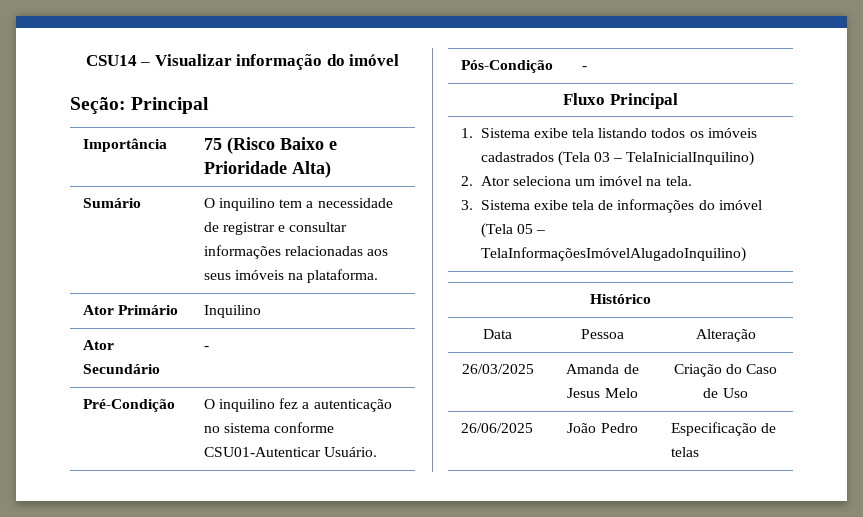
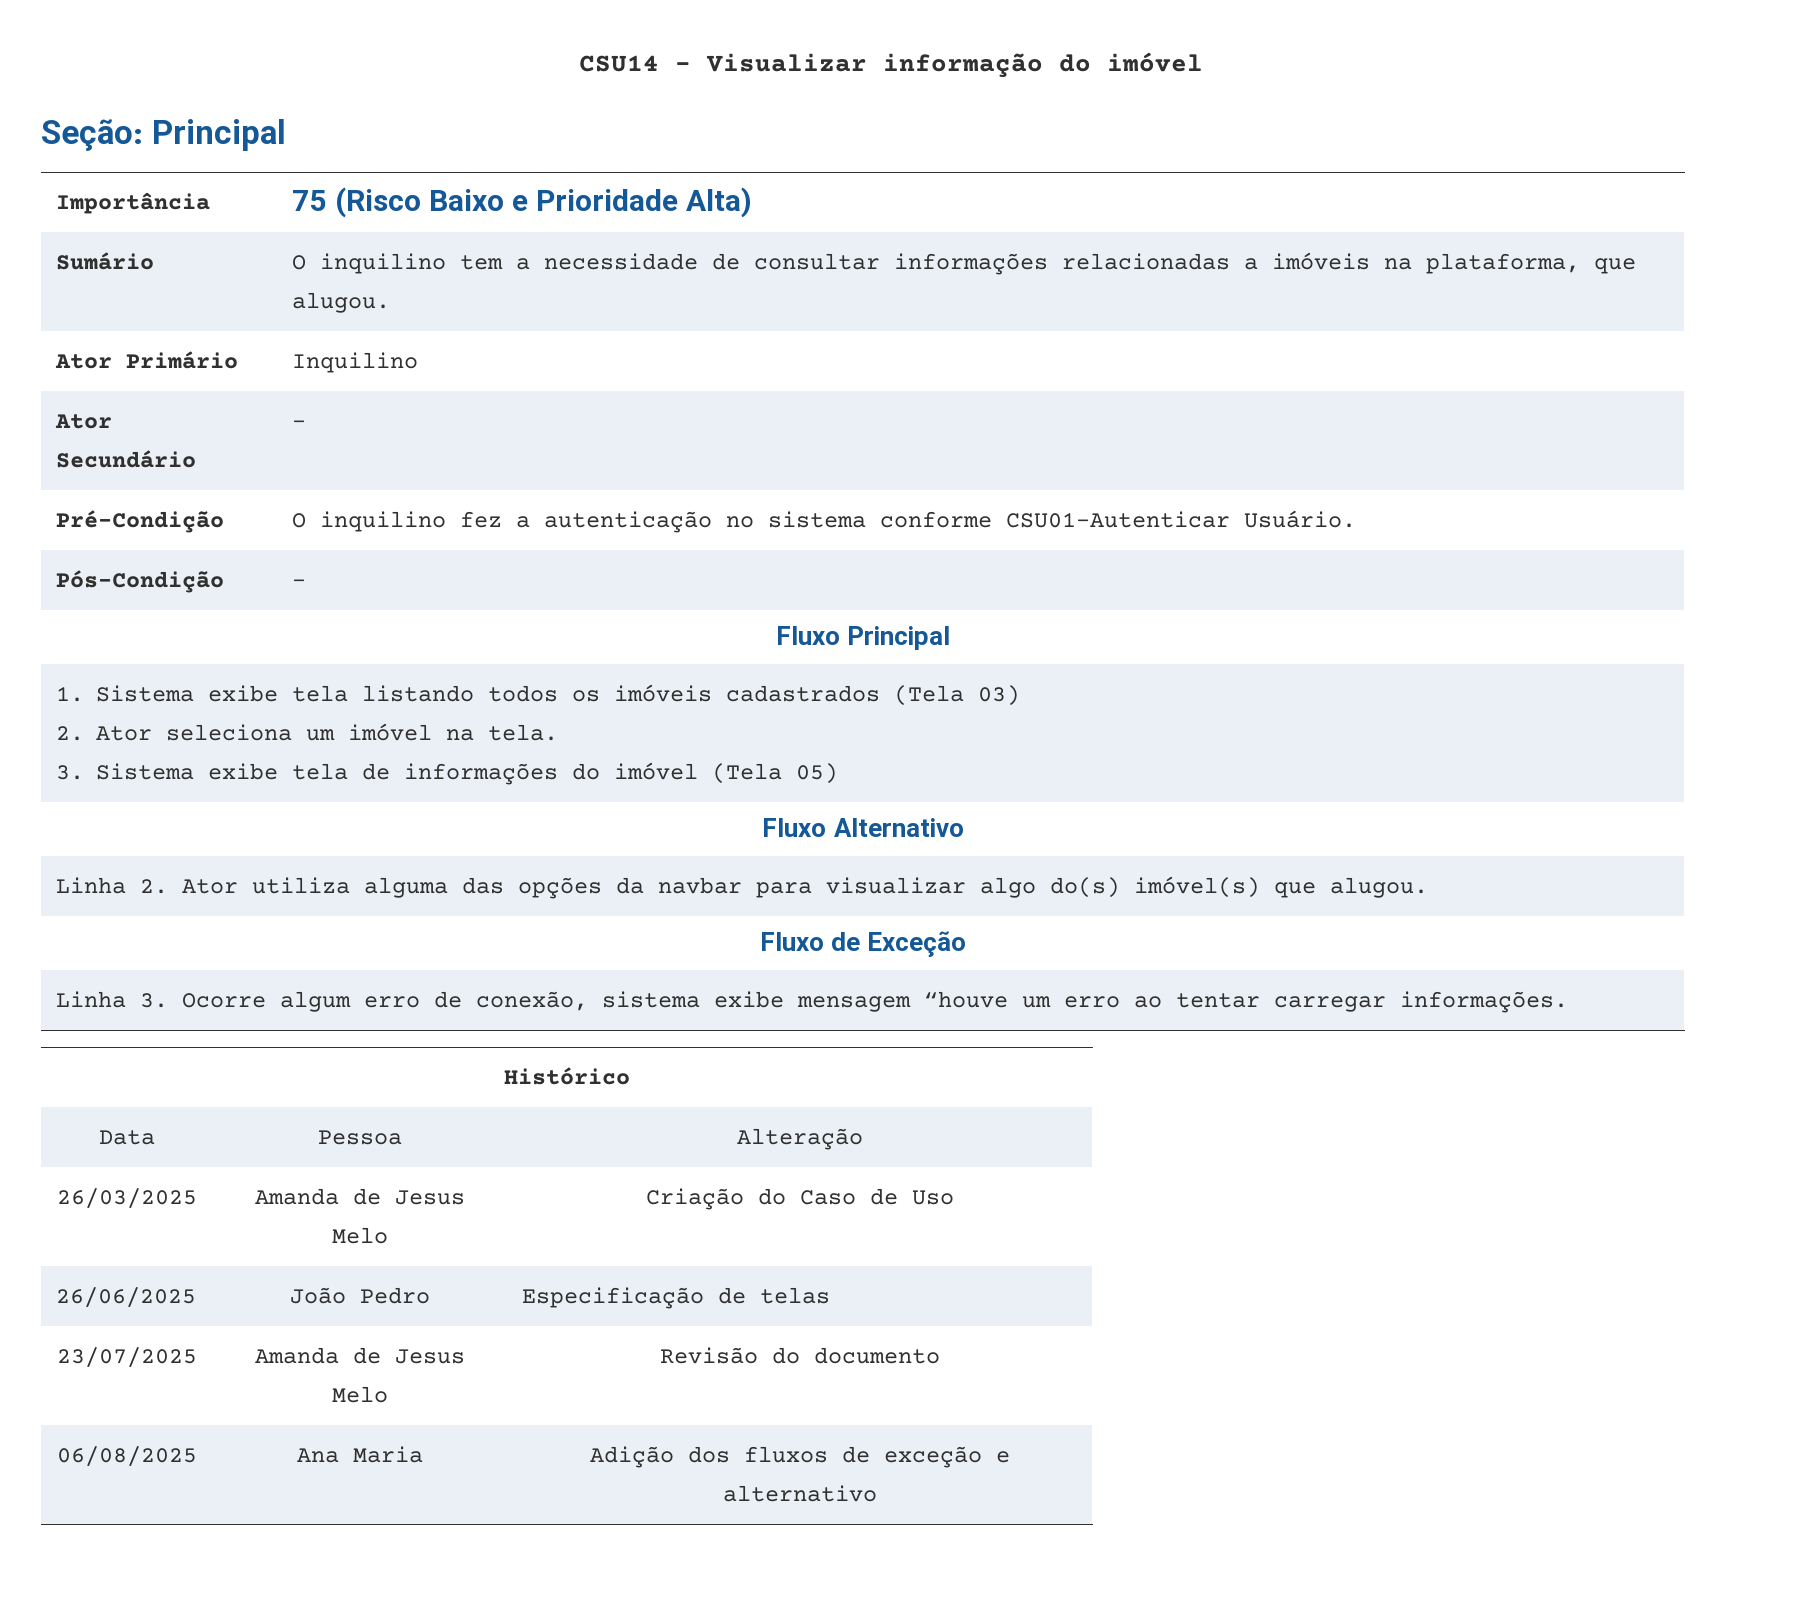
[223,222,286,235] registrar e -> (741, 261) none
[367,249,389,256] [203,269,379,283] aos seus imóveis na plataforma. -> [1244,252,1637,274] [292,292,391,313] a imóveis na plataforma, que alugou.
[594,151,755,166] 03 – TelaInicialInquilino) -> [978,685,1021,706] 03)
[516,224,546,234] [480,247,746,262] 05 – TelaInformaçõesImóvelAlugadoInquilino) -> [796,763,839,784] [762,818,964,837] [56,876,1429,899] [759,931,967,957] [56,991,1569,1013] 05) // Fluxo Alternativo // Linha 2. Ator utiliza alguma das opções da navbar para visualizar algo do(s) imóvel(s) que alugou. // Fluxo de Exceção // Linha 3. Ocorre algum erro de conexão, sistema exibe mensagem “houve um erro ao tentar carregar informações.
(699, 452) none -> [57,1347,197,1368] [255,1347,465,1364] [332,1386,388,1403] [660,1347,940,1364] [57,1446,197,1467] [297,1446,423,1463] [590,1446,1010,1468] [723,1485,877,1502] // 23/07/2025 | Amanda de Jesus Melo | Revisão do documento // 06/08/2025 | Ana Maria | Adição dos fluxos de exceção e alternativo

